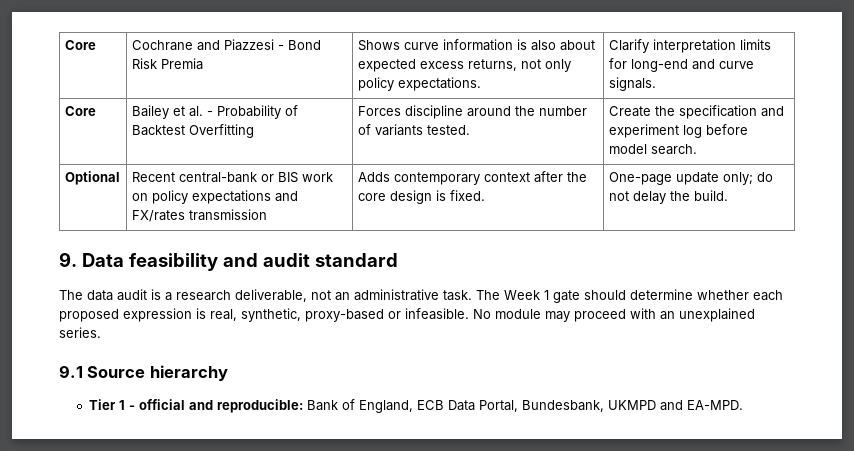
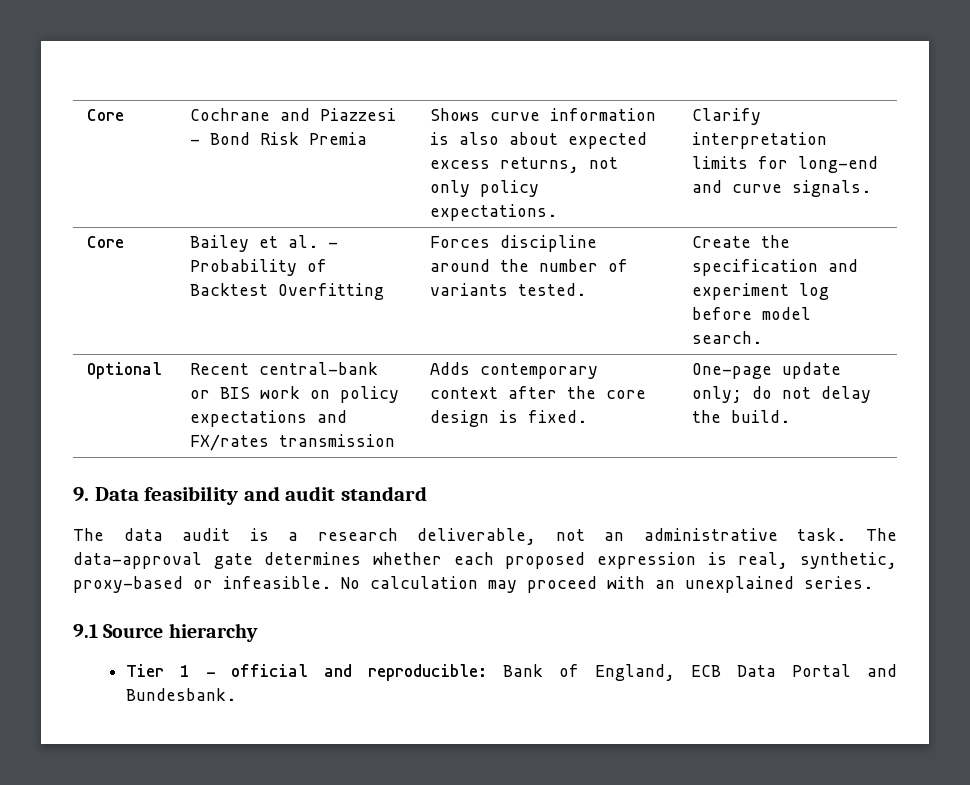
[504,289,693,303] Week 1 gate should determine -> [73,552,362,569] data-approval gate determines
[495,309,541,319] module -> [370,576,478,589] calculation
[478,400,743,412] Portal, Bundesbank, UKMPD and EA-MPD. -> [792,664,897,677] [125,688,236,701] Portal and Bundesbank.

